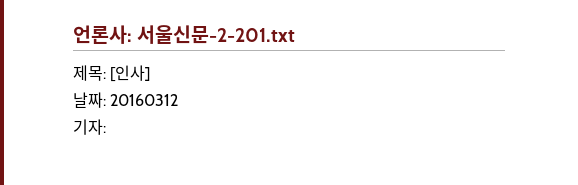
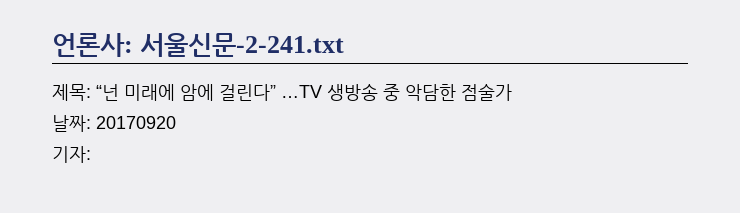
[137,25,296,44] 서울신문-2-201.txt -> [140,33,345,57] 서울신문-2-241.txt
[110,65,151,82] [인사] -> [96,83,512,101] “넌 미래에 암에 걸린다” …TV 생방송 중 악담한 점술가
[110,94,179,106] 20160312 -> [96,116,176,129] 20170920

